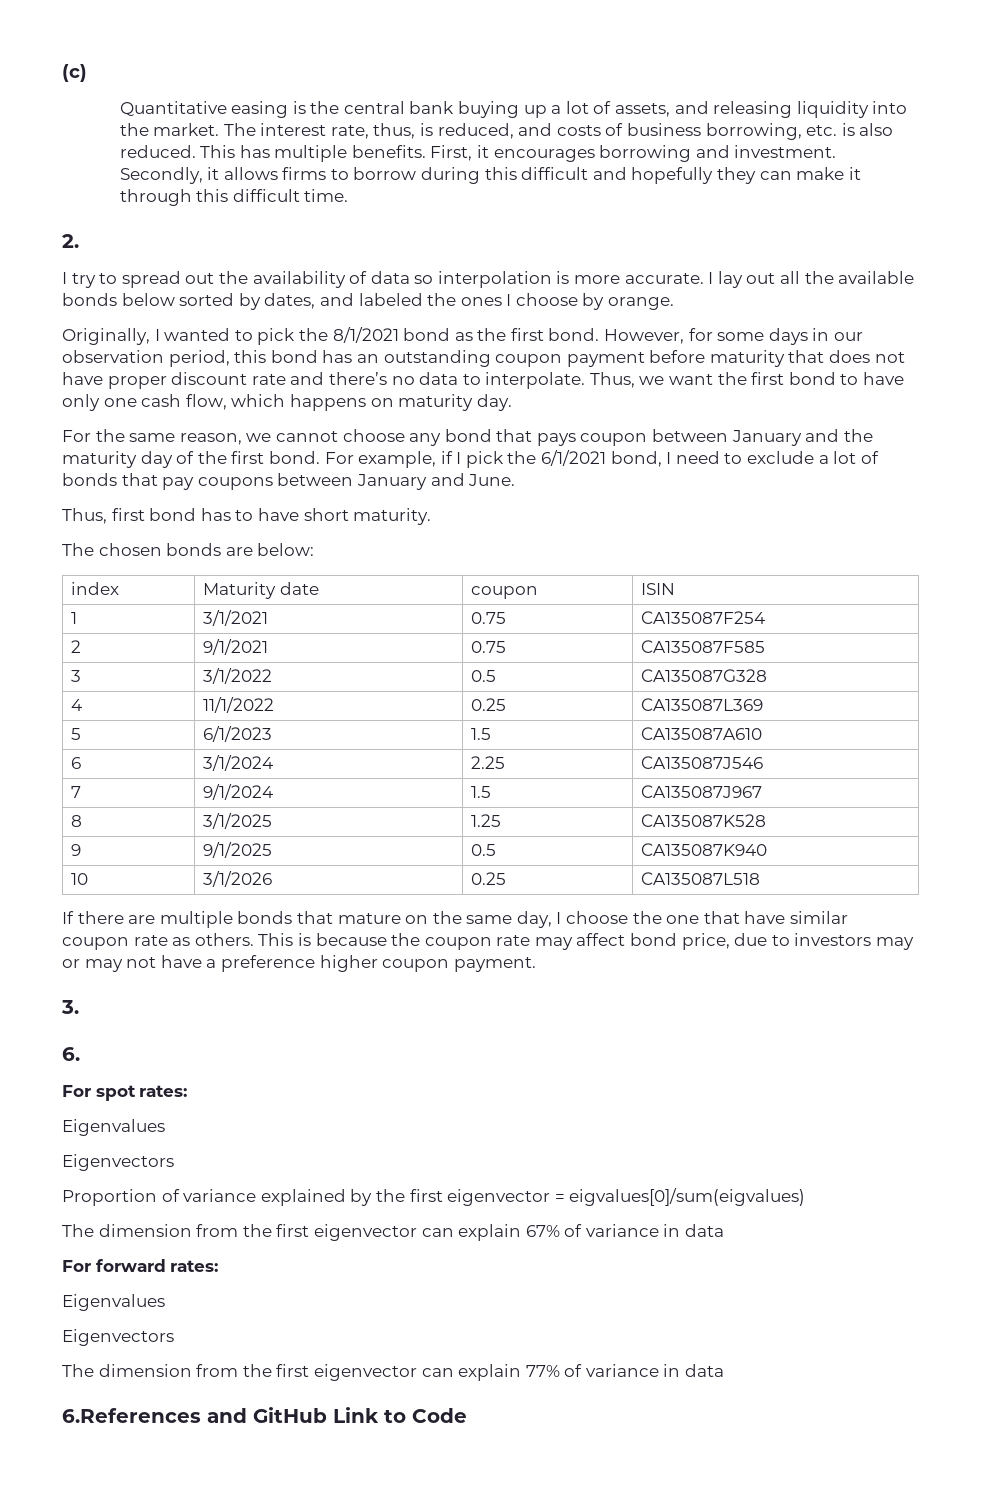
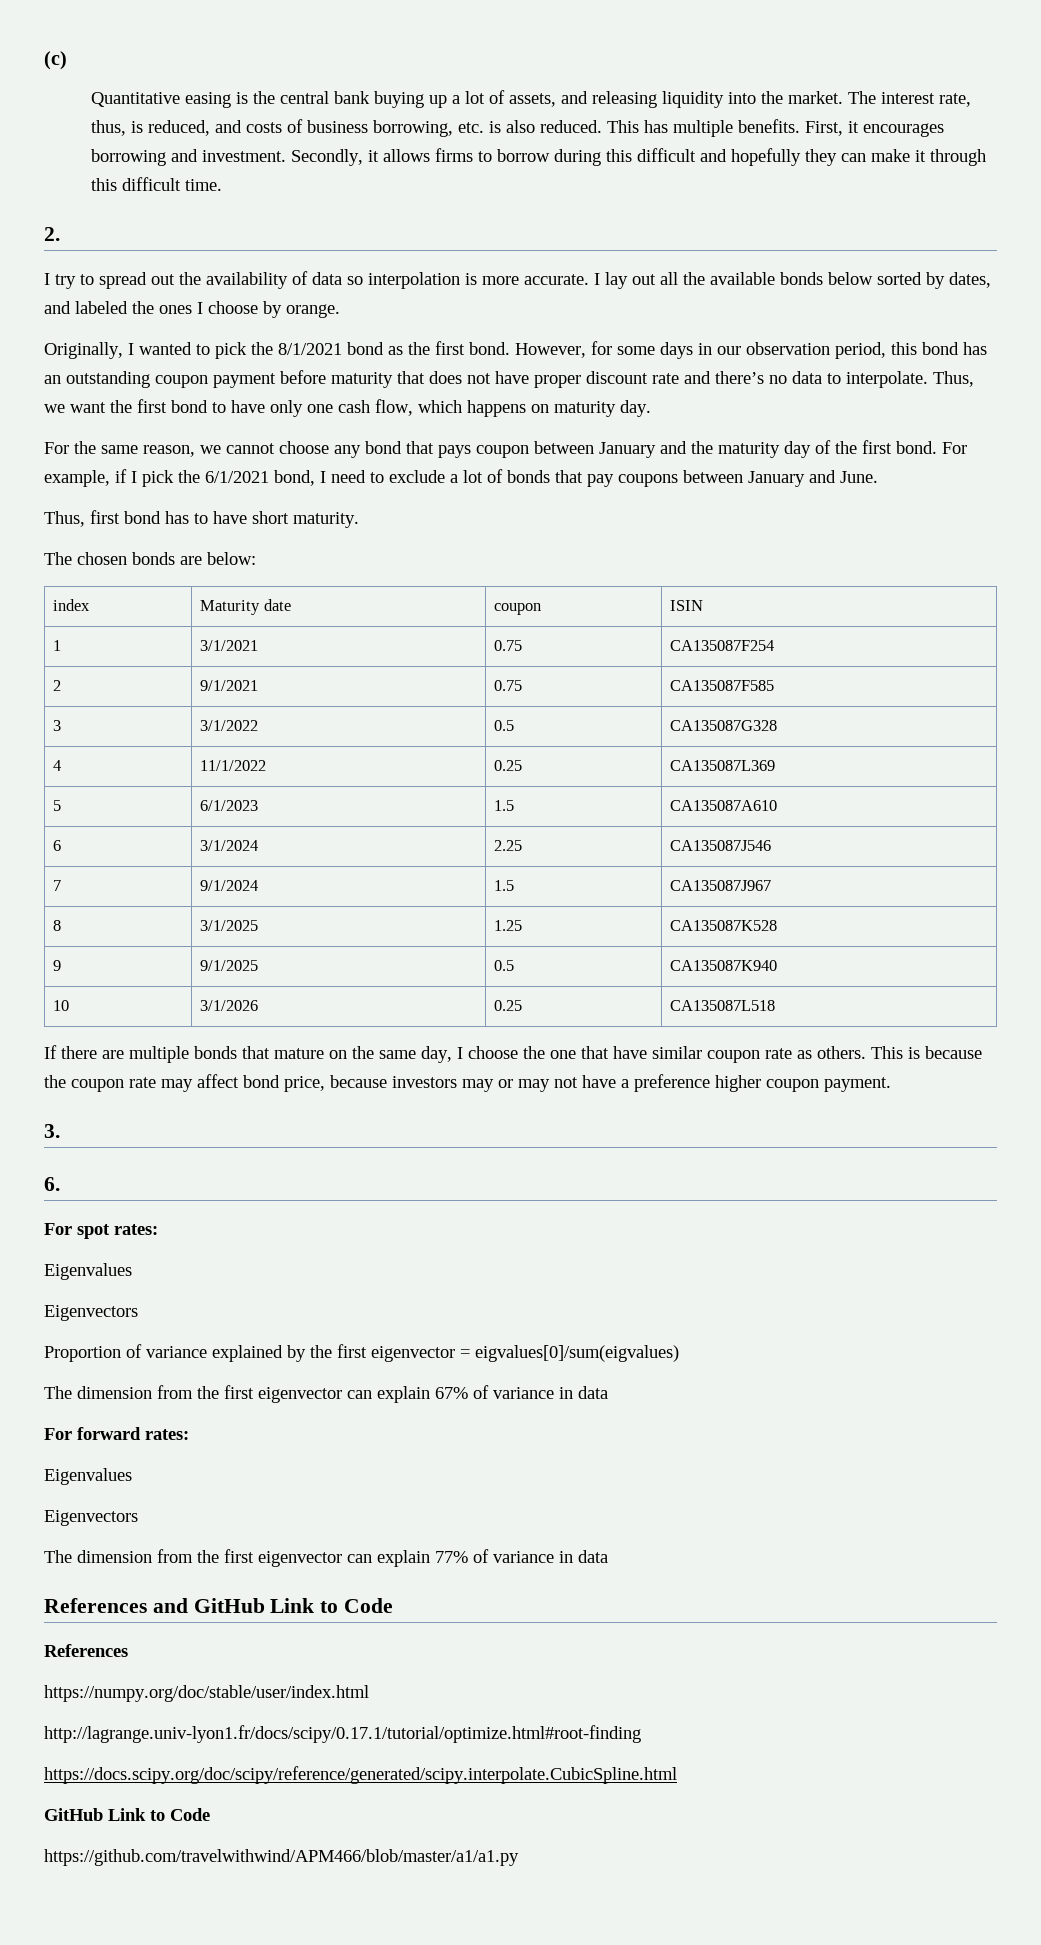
[734,933,790,946] due to -> [330,1075,387,1088] because
[62,1408,201,1423] 6.References -> [44,1598,147,1613] References
(467, 1415) none -> [44,1644,128,1657] [44,1685,369,1702] [44,1725,641,1743] [44,1766,677,1784] [44,1808,210,1821] [44,1849,519,1866] // References // https://numpy.org/doc/stable/user/index.html // http://lagrange.univ-lyon1.fr/docs/scipy/0.17.1/tutorial/optimize.html#root-finding // https://docs.scipy.org/doc/scipy/reference/generated/scipy.interpolate.CubicSpline.html // GitHub Link to Code // https://github.com/travelwithwind/APM466/blob/master/a1/a1.py

